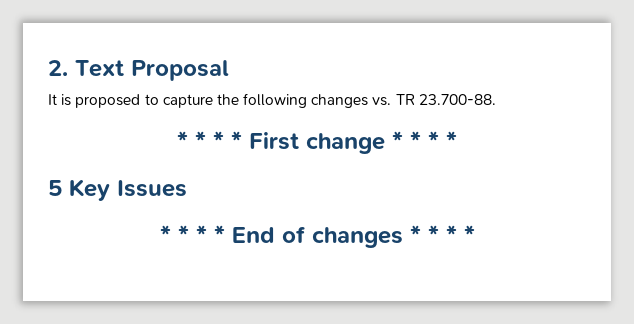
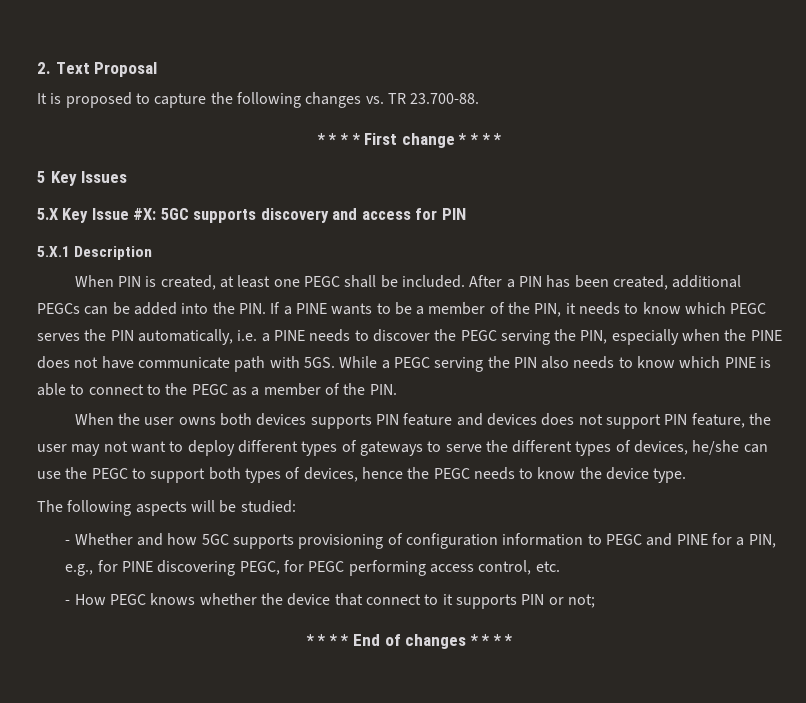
(187, 188) none -> [37,208,466,223] [37,246,153,260] [74,275,742,290] [37,302,767,317] [37,329,782,345] [37,356,772,372] [37,383,397,396] [74,413,771,429] [37,440,768,456] [37,467,687,483] [37,500,296,516] [65,533,776,549] [65,560,560,576] [65,593,595,609] // 5.X Key Issue #X: 5GC supports discovery and access for PIN // 5.X.1 Description // When PIN is created, at least one PEGC shall be included. After a PIN has been created, additional PEGCs can be added into the PIN. If a PINE wants to be a member of the PIN, it needs to know which PEGC serves the PIN automatically, i.e. a PINE needs to discover the PEGC serving the PIN, especially when the PINE does not have communicate path with 5GS. While a PEGC serving the PIN also needs to know which PINE is able to connect to the PEGC as a member of the PIN. // When the user owns both devices supports PIN feature and devices does not support PIN feature, the user may not want to deploy different types of gateways to serve the different types of devices, he/she can use the PEGC to support both types of devices, hence the PEGC needs to know the device type. // The following aspects will be studied: // - Whether and how 5GC supports provisioning of configuration information to PEGC and PINE for a PIN, e.g., for PINE discovering PEGC, for PEGC performing access control, etc. // - How PEGC knows whether the device that connect to it supports PIN or not;

